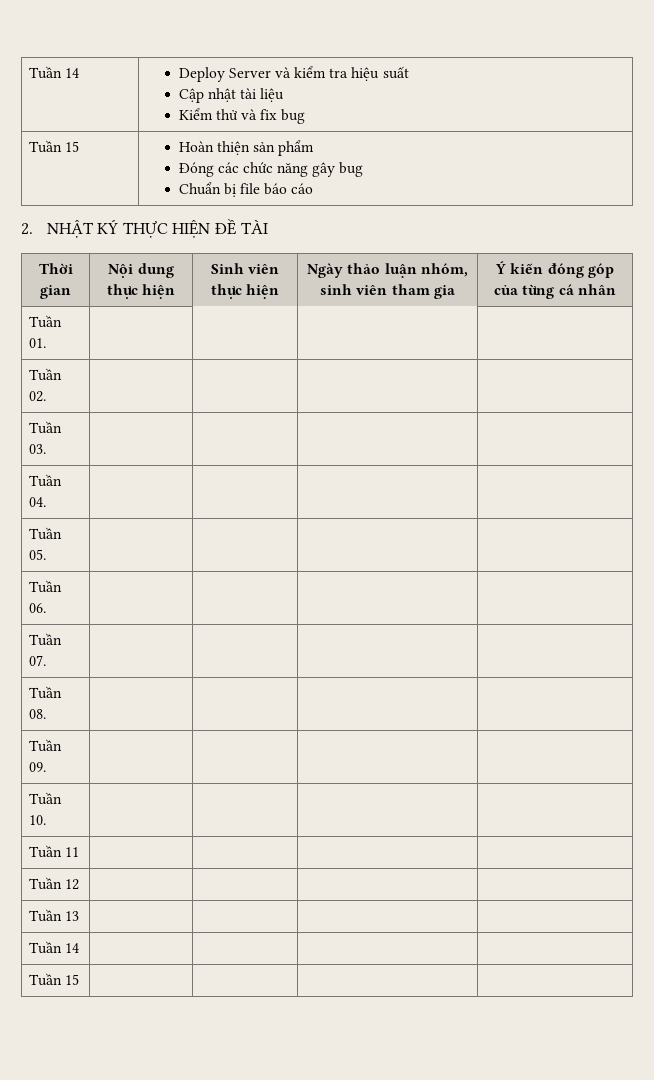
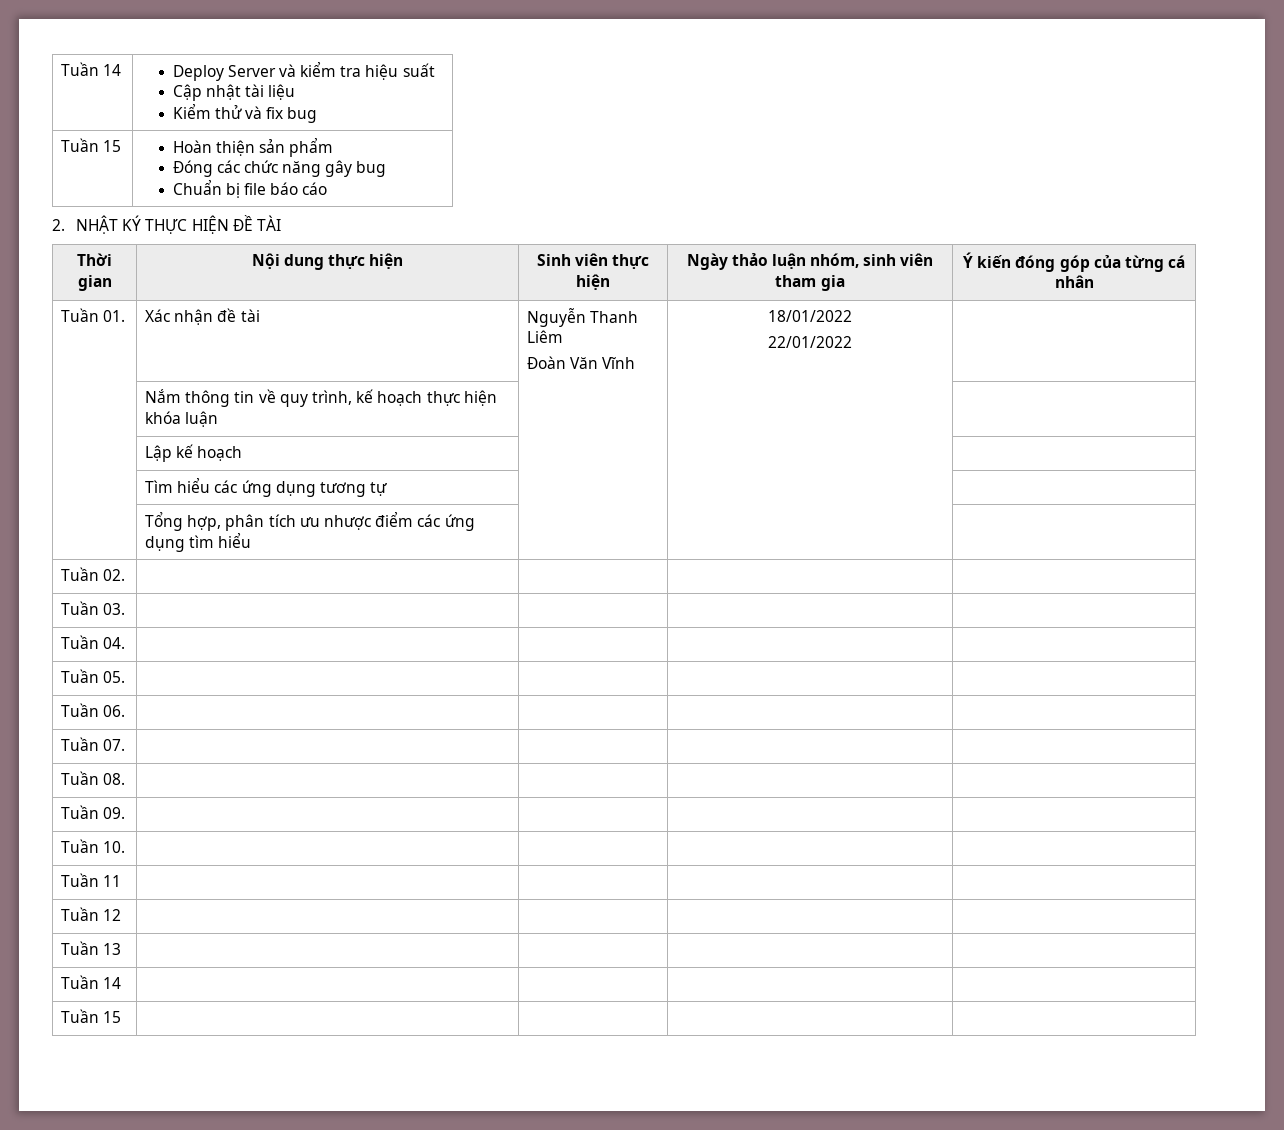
(47, 343) none -> [145,308,260,325] [527,308,639,327] [527,330,564,343] [527,356,636,369] [768,310,852,322] [768,336,852,348] [145,389,497,407] [145,411,219,427] [145,444,243,462] [145,478,388,497] [145,512,475,531] [145,533,252,552] Xác nhận đề tài | Nguyễn Thanh Liêm // Đoàn Văn Vĩnh | 18/01/2022 // 22/01/2022 | // | Nắm thông tin về quy trình, kế hoạch thực hiện khóa luận | | | // | Lập kế hoạch | | | // | Tìm hiểu các ứng dụng tương tự | | | // | Tổng hợp, phân tích ưu nhược điểm các ứng dụng tìm hiểu

